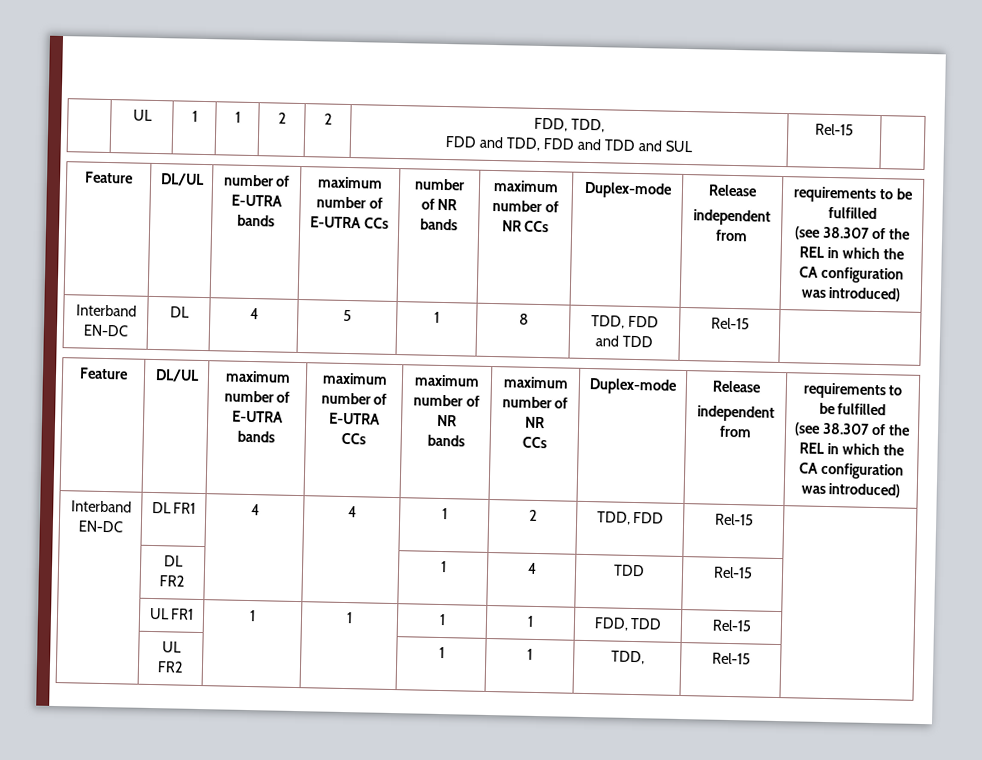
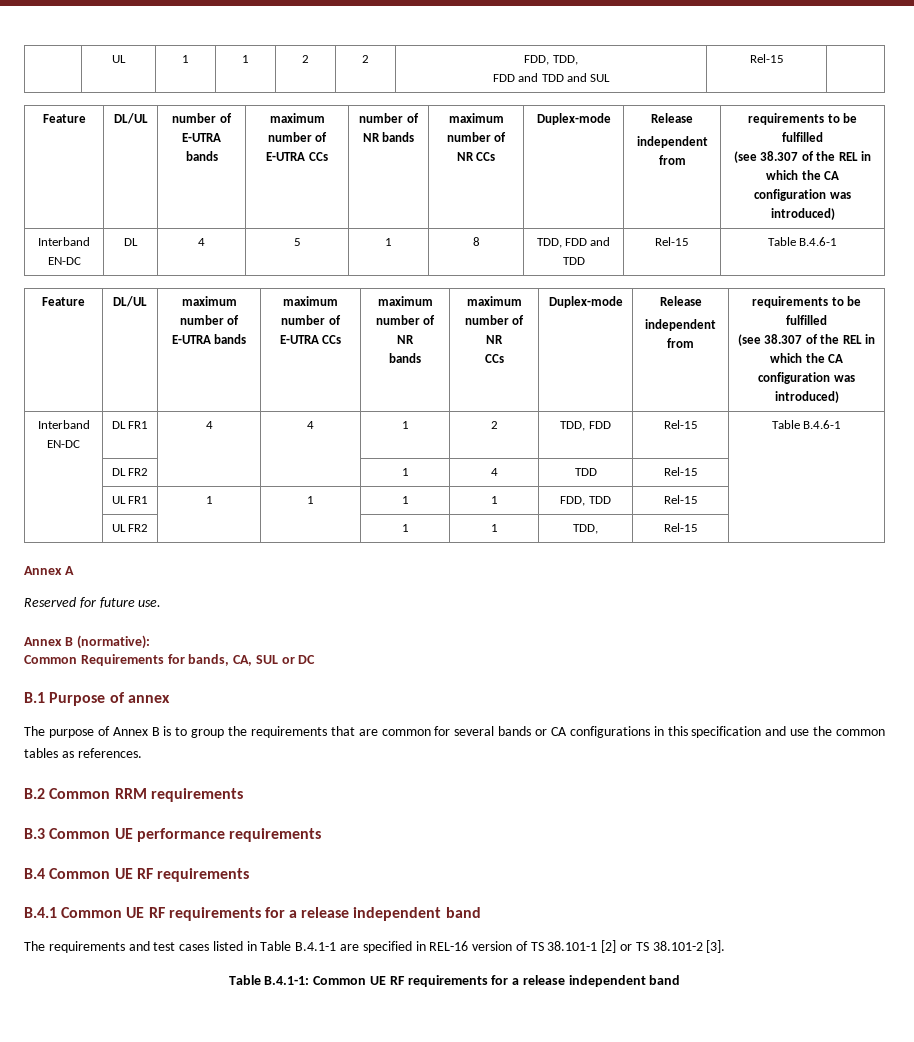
[506,137,602,151] TDD, FDD and -> (539, 77) none
(750, 323) none -> [767,237,838,246] Table B.4.6-1
(754, 519) none -> [771,420,842,429] Table B.4.6-1
(751, 658) none -> [24,566,74,575] [24,597,162,608] [24,635,150,649] [24,654,316,666] [24,692,170,706] [24,726,885,738] [24,748,142,758] [24,788,243,802] [24,828,322,842] [24,868,250,882] [24,907,481,921] [24,940,726,953] [228,975,681,987] // Annex A // Reserved for future use. // Annex B (normative): // Common Requirements for bands, CA, SUL or DC // B.1 Purpose of annex // The purpose of Annex B is to group the requirements that are common for several bands or CA configurations in this specification and use the common tables as references. // B.2 Common RRM requirements // B.3 Common UE performance requirements // B.4 Common UE RF requirements // B.4.1 Common UE RF requirements for a release independent band // The requirements and test cases listed in Table B.4.1-1 are specified in REL-16 version of TS 38.101-1 [2] or TS 38.101-2 [3]. // Table B.4.1-1: Common UE RF requirements for a release independent band

